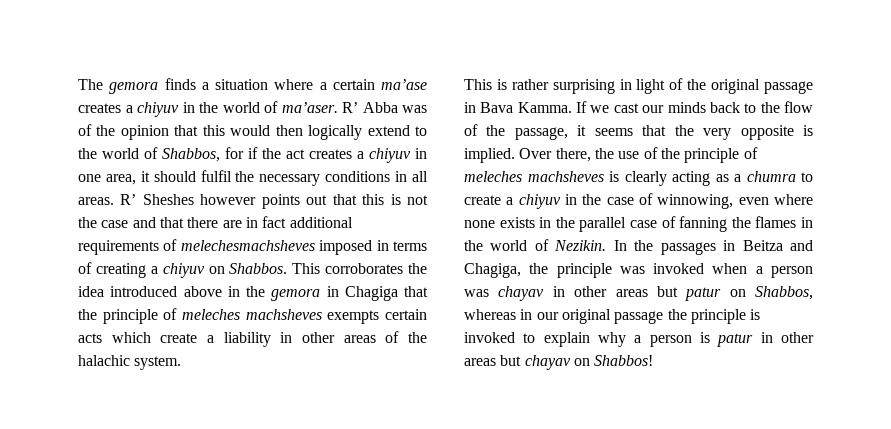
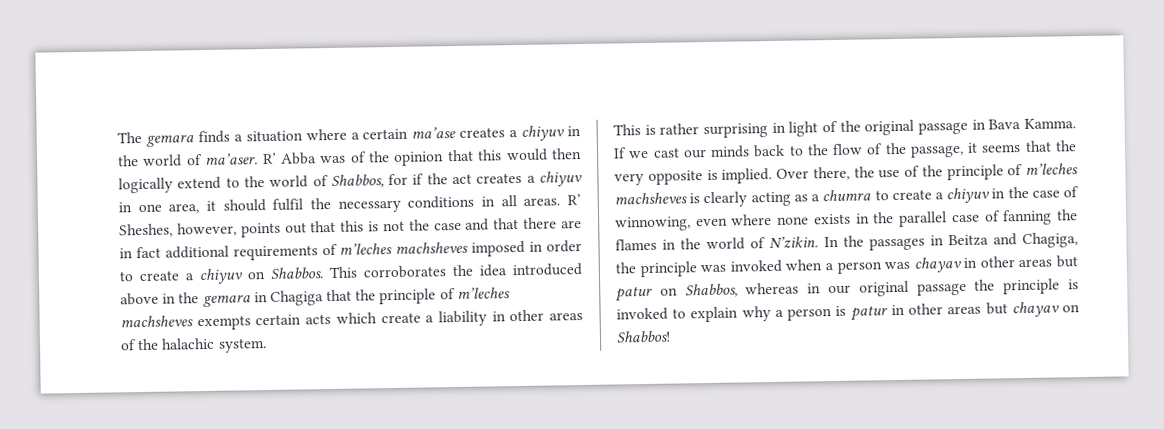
[109,82,159,94] gemora -> [145,134,194,147] gemara
[142,194,257,205] Sheshes however -> [119,222,237,238] Sheshes, however,
[180,240,427,255] [78,262,146,278] melechesmachsheves imposed in terms of creating -> [339,239,583,257] [119,270,179,282] m’leches machsheves imposed in order to create
[271,289,321,301] gemora -> [202,294,251,308] gemara
[181,309,240,320] meleches -> [456,287,510,300] m’leches
[464,171,522,182] meleches -> [1025,163,1078,175] m’leches
[554,240,607,251] Nezikin. -> [769,236,819,249] N’zikin.

